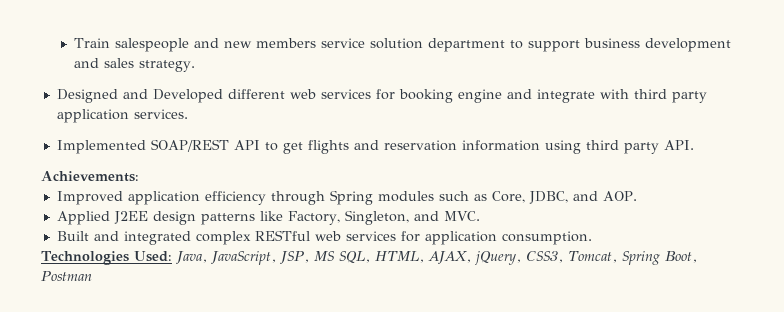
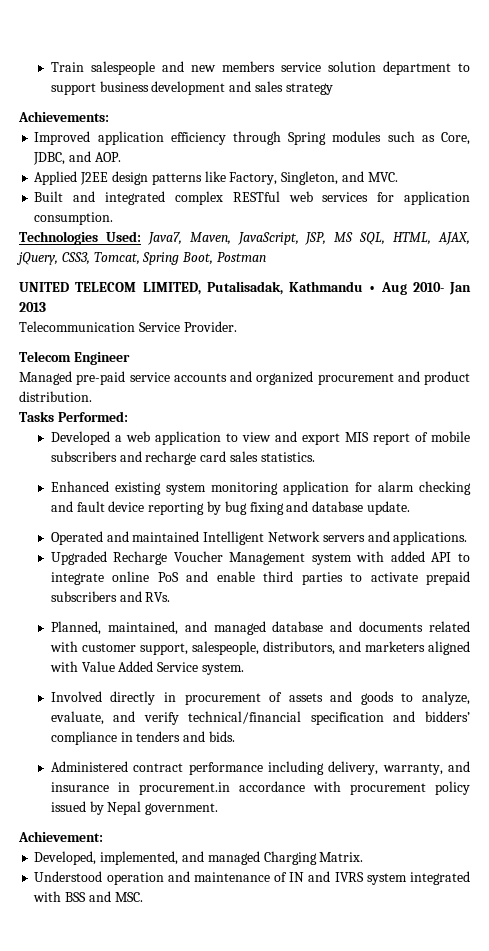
[138,60,195,72] [56,89,707,103] [56,109,188,123] [56,139,694,154] strategy. // Designed and Developed different web services for booking engine and integrate with third party application services. // Implemented SOAP/REST API to get flights and reservation information using third party API. -> [285,83,333,95] strategy
[175,251,207,264] Java, -> [147,232,231,245] Java7, Maven,
(92, 276) none -> [19,281,471,295] [19,302,46,312] [19,321,237,332] [19,351,130,365] [19,371,470,385] [19,391,92,402] [19,411,128,422] [50,431,470,445] [50,451,315,465] [50,481,472,495] [50,501,410,515] [50,531,468,545] [50,551,470,565] [50,571,470,585] [50,591,171,602] [50,621,470,635] [49,641,471,655] [49,661,245,675] [50,691,471,705] [50,711,470,725] [50,731,236,745] [50,761,471,775] [50,781,470,795] [50,801,219,815] [18,831,103,842] [34,851,364,865] [34,871,471,885] [33,891,143,902] // UNITED TELECOM LIMITED, Putalisadak, Kathmandu • Aug 2010- Jan 2013 // Telecommunication Service Provider. // Telecom Engineer // Managed pre-paid service accounts and organized procurement and product distribution. // Tasks Performed: // Developed a web application to view and export MIS report of mobile subscribers and recharge card sales statistics. // Enhanced existing system monitoring application for alarm checking and fault device reporting by bug fixing and database update. // Operated and maintained Intelligent Network servers and applications. // Upgraded Recharge Voucher Management system with added API to integrate online PoS and enable third parties to activate prepaid subscribers and RVs. // Planned, maintained, and managed database and documents related with customer support, salespeople, distributors, and marketers aligned with Value Added Service system. // Involved directly in procurement of assets and goods to analyze, evaluate, and verify technical/financial specification and bidders’ compliance in tenders and bids. // Administered contract performance including delivery, warranty, and insurance in procurement.in accordance with procurement policy issued by Nepal government. // Achievement: // Developed, implemented, and managed Charging Matrix. // Understood operation and maintenance of IN and IVRS system integrated with BSS and MSC.

